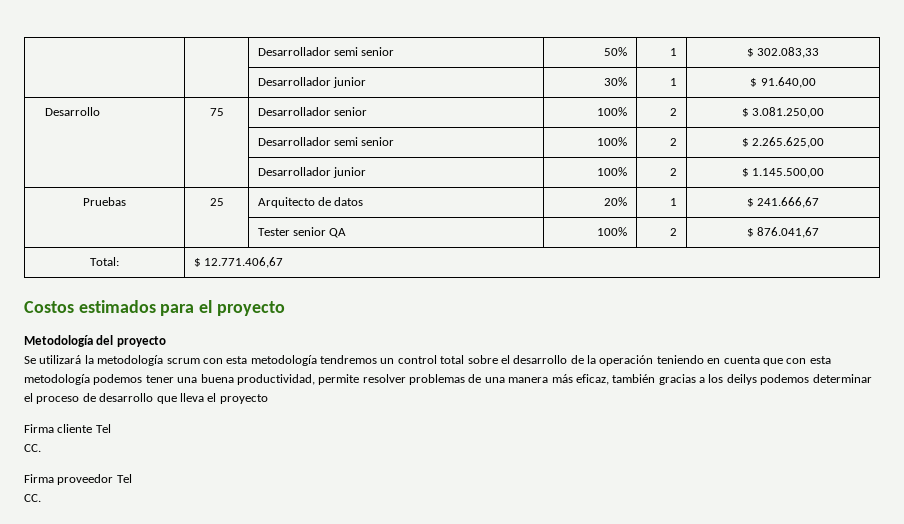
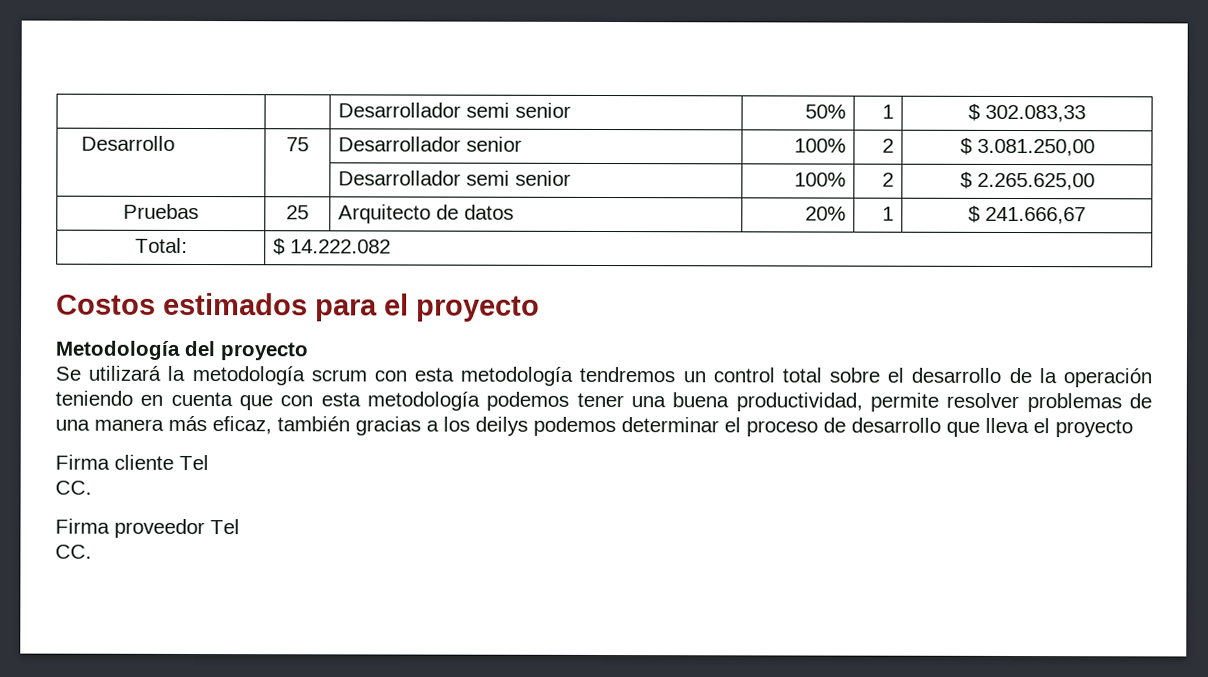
[257,77,366,88] [604,77,628,86] [670,78,678,86] [750,77,816,88] // | | Desarrollador junior | 30% | 1 | $ 91.640,00 -> (1086, 113) none
[257,167,366,178] [597,167,628,176] [670,168,678,176] [741,168,825,178] // | | Desarrollador junior | 100% | 2 | $ 1.145.500,00 -> (1095, 181) none
[257,227,347,238] [597,227,628,236] [670,228,678,236] [746,227,820,238] // | | Tester senior QA | 100% | 2 | $ 876.041,67 -> (1086, 215) none
[203,257,283,268] 12.771.406,67 -> [289,239,391,254] 14.222.082

